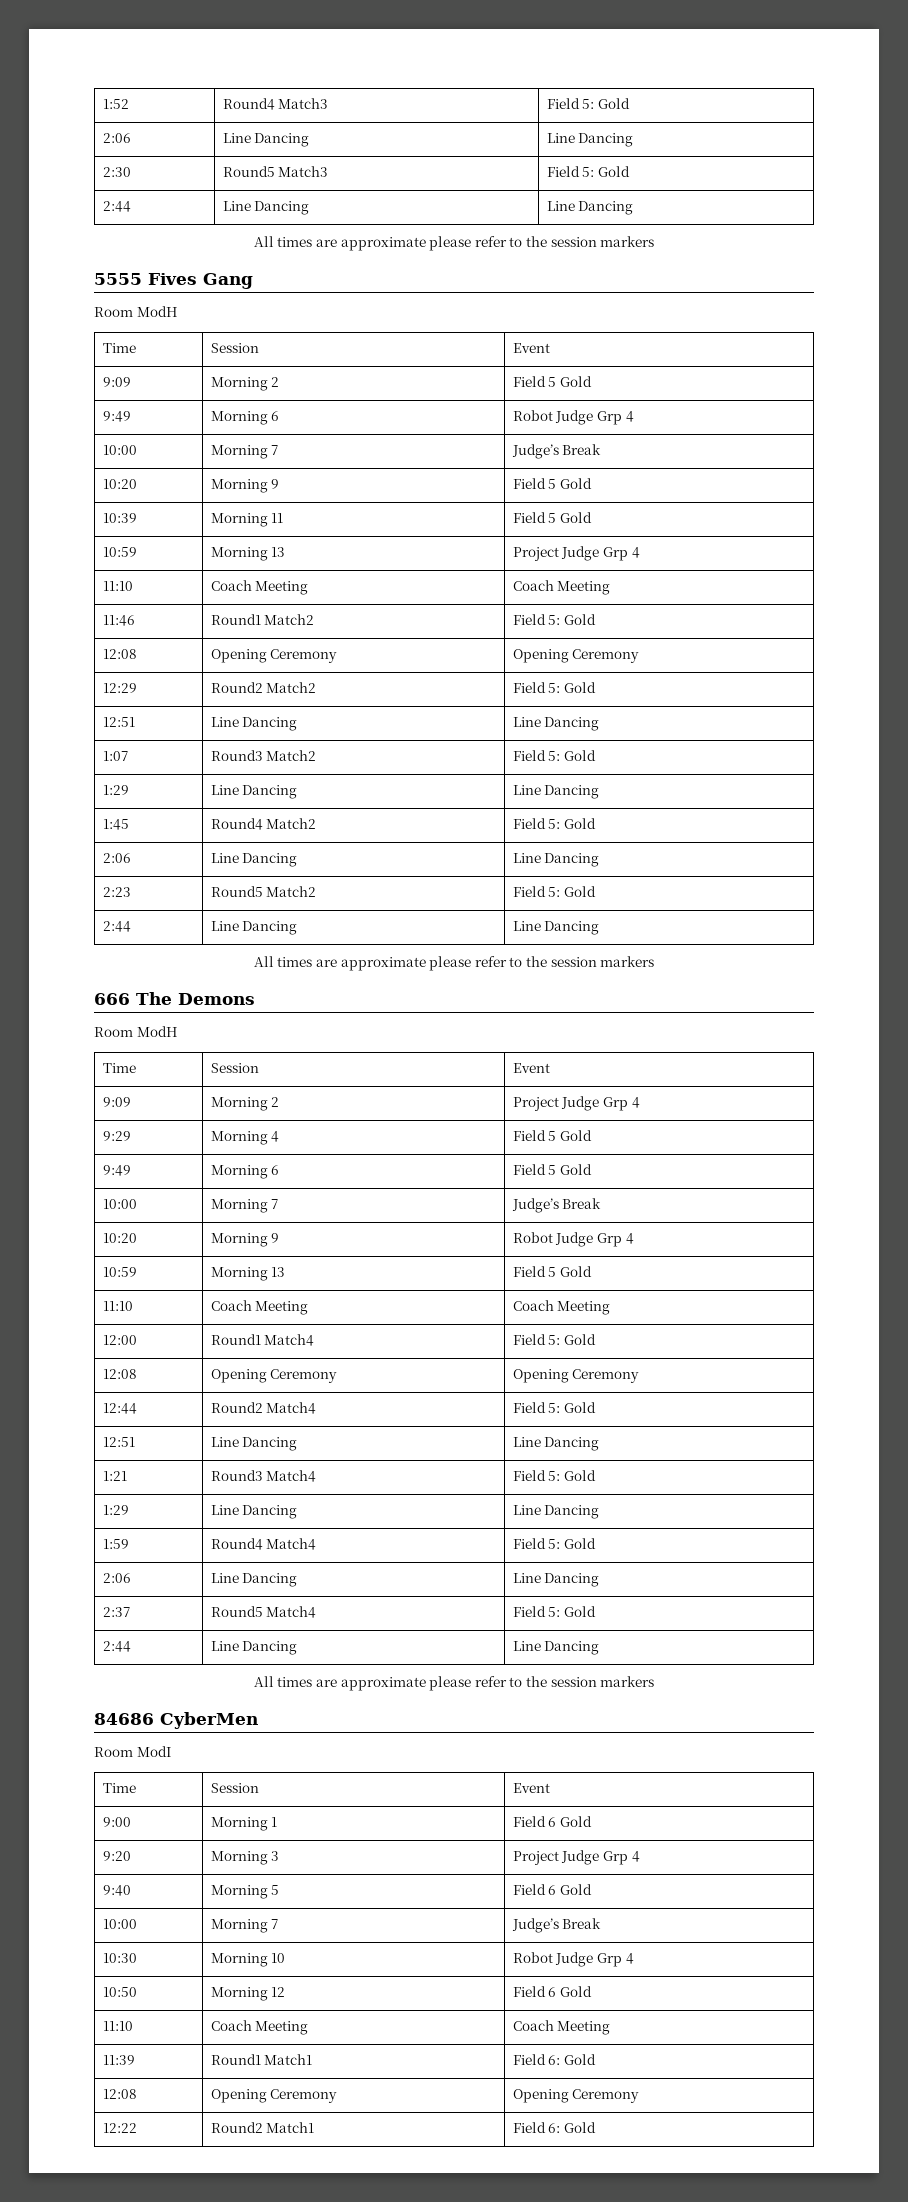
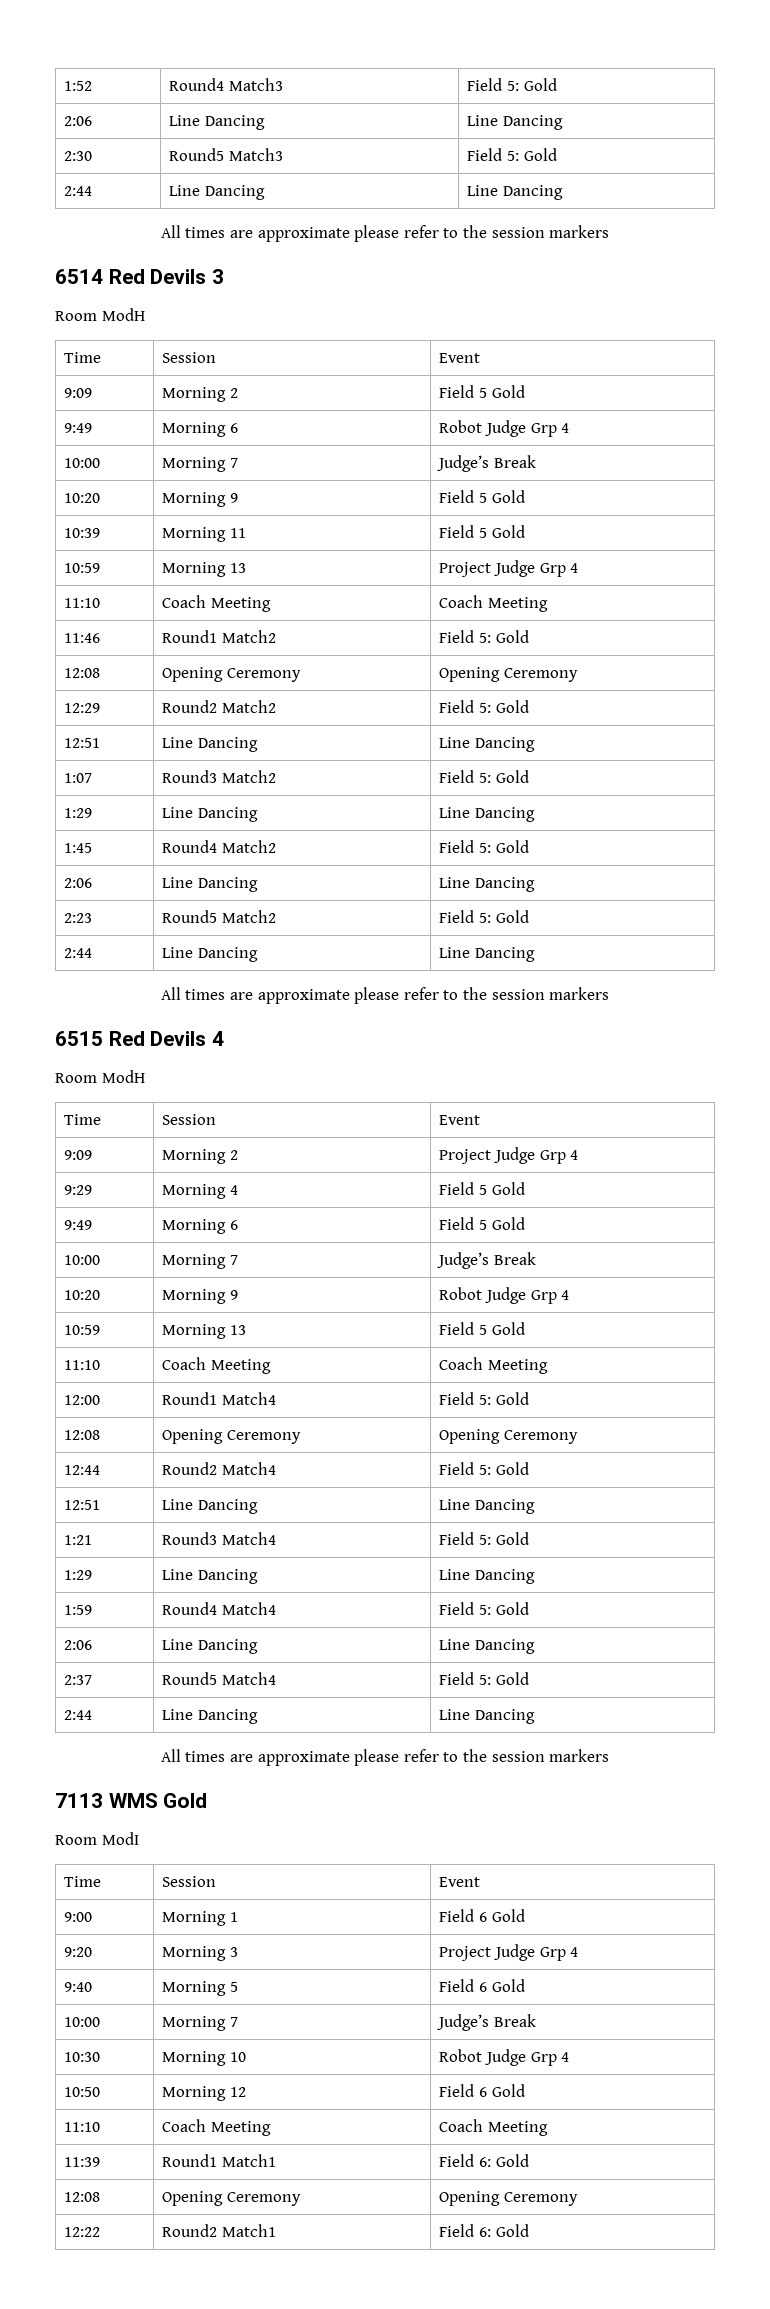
[94,273,253,289] 5555 Fives Gang -> [55,269,225,284] 6514 Red Devils 3
[94,992,255,1005] 666 The Demons -> [55,1031,225,1046] 6515 Red Devils 4
[94,1712,258,1729] 84686 CyberMen -> [55,1793,208,1808] 7113 WMS Gold

